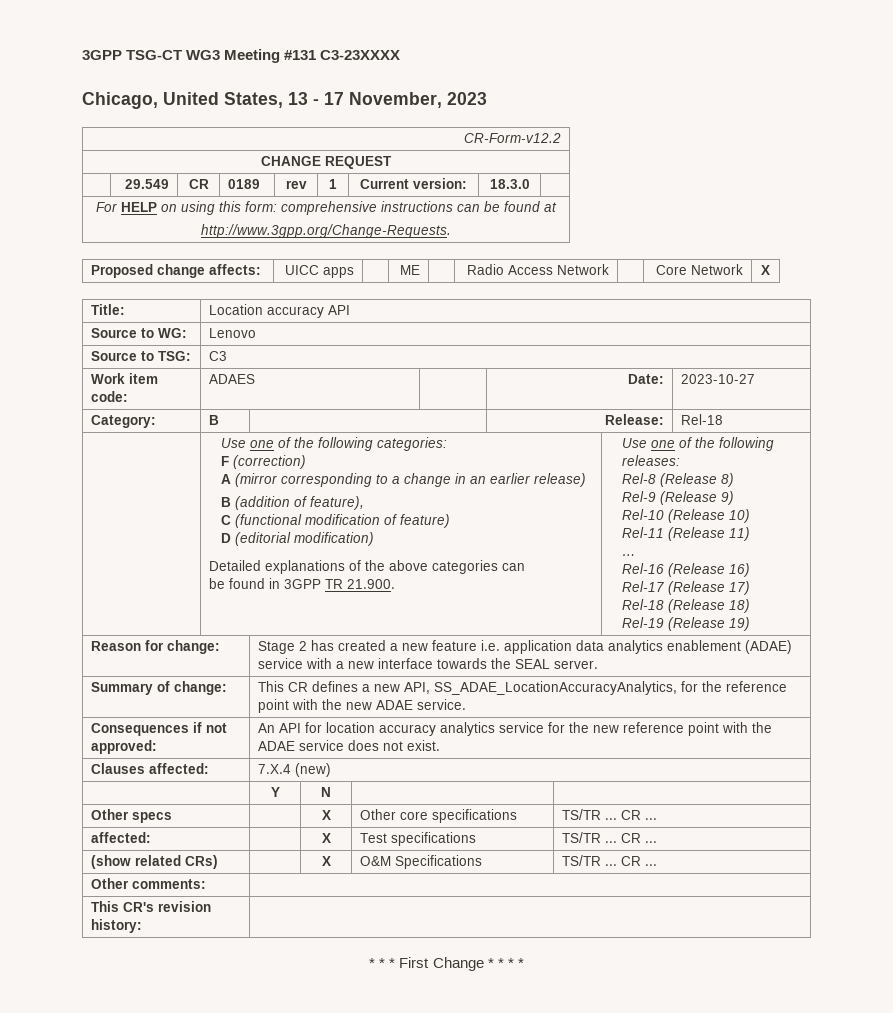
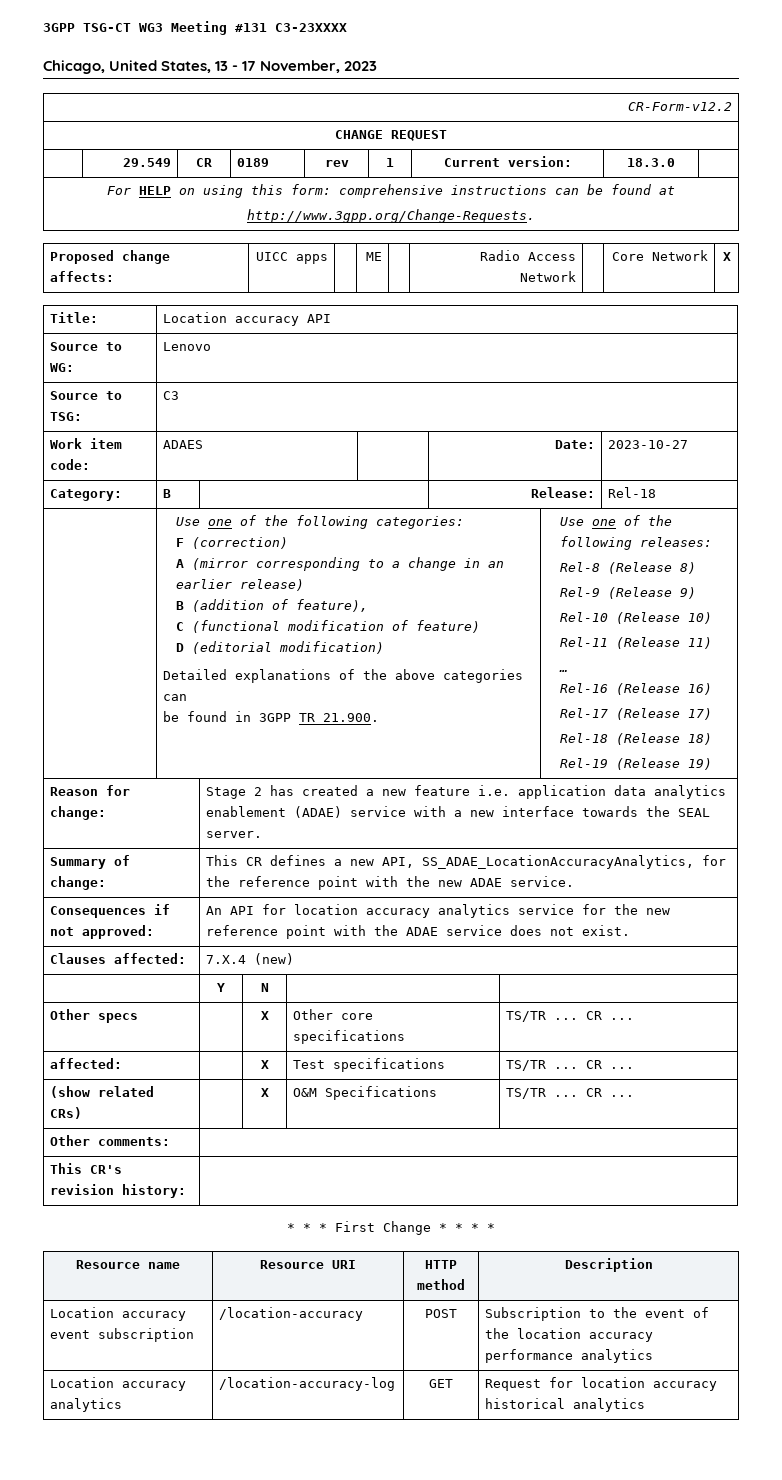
(524, 963) none -> [76,1260,180,1269] [260,1260,356,1269] [425,1260,457,1269] [417,1279,465,1290] [564,1258,653,1272] [50,1307,187,1321] [50,1328,195,1342] [219,1307,364,1321] [425,1309,457,1318] [485,1307,710,1321] [485,1328,654,1342] [485,1349,654,1363] [50,1377,187,1391] [50,1398,123,1412] [219,1377,396,1391] [429,1379,453,1388] [485,1377,718,1391] [485,1398,646,1412] // Resource name | Resource URI | HTTP method | Description // Location accuracy event subscription | /location-accuracy | POST | Subscription to the event of the location accuracy performance analytics // Location accuracy analytics | /location-accuracy-log | GET | Request for location accuracy historical analytics

